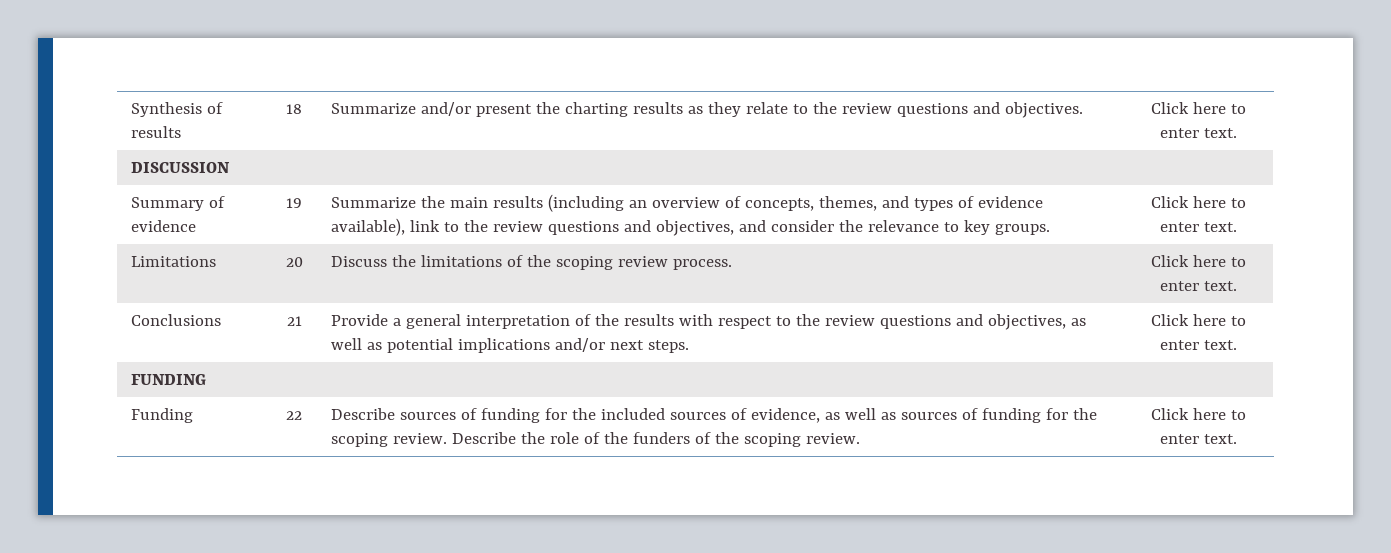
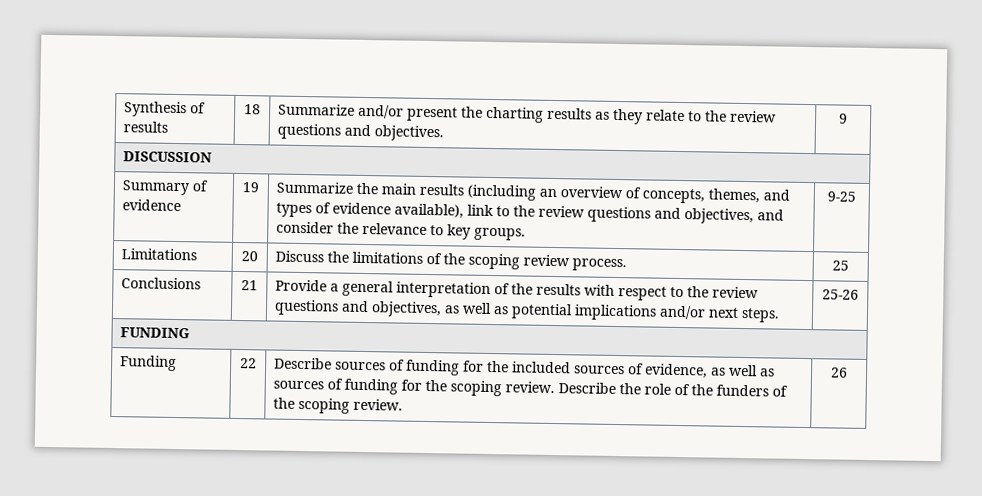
[1150,102,1246,114] [1159,128,1237,138] Click here to enter text. -> [839,113,848,124] 9
[1150,196,1246,208] [1159,222,1237,232] Click here to enter text. -> [827,191,856,202] 9-25
[1150,255,1246,267] [1159,281,1237,291] Click here to enter text. -> [832,260,849,271] 25
[1150,314,1246,326] [1159,340,1237,350] Click here to enter text. -> [822,289,859,300] 25-26
[1150,408,1246,420] [1159,434,1237,444] Click here to enter text. -> [830,367,848,378] 26

